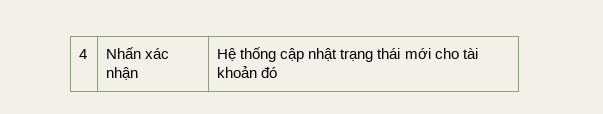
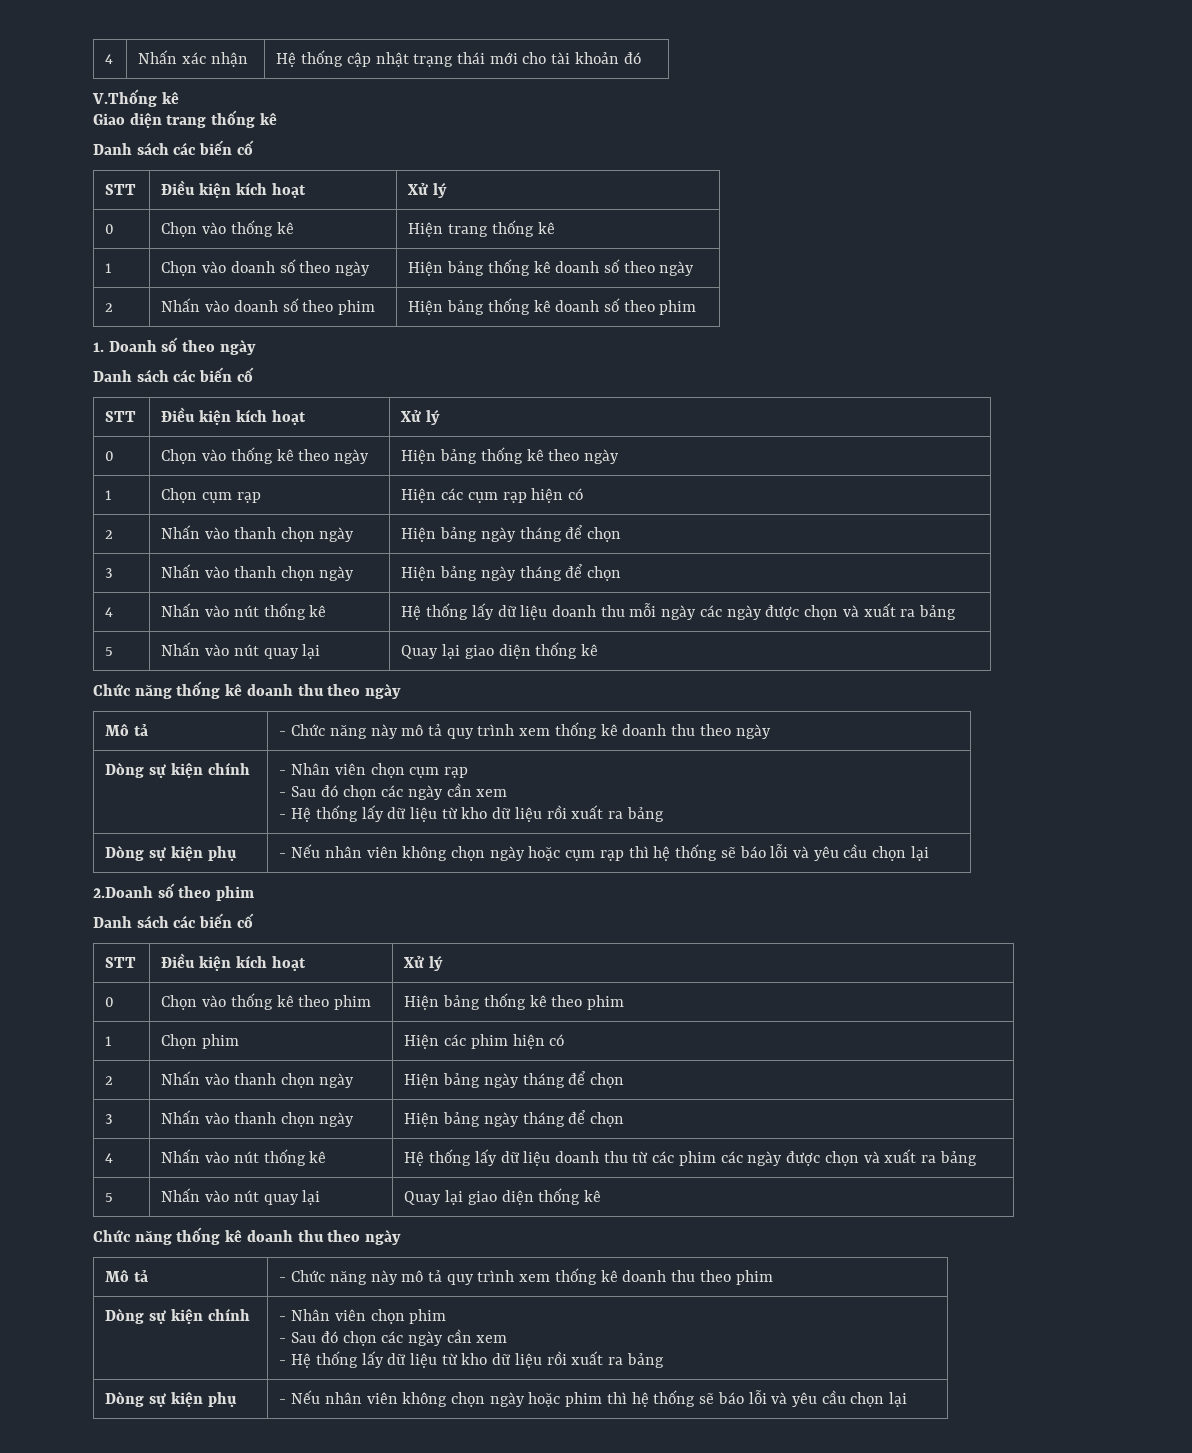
(278, 72) none -> [92,89,179,107] [93,110,277,128] [93,140,254,155] [105,184,137,195] [161,180,306,198] [407,182,448,198] [105,224,115,234] [161,220,294,237] [408,220,555,237] [105,263,113,273] [161,259,371,276] [408,259,695,276] [105,303,114,312] [161,298,376,315] [408,298,697,315] [93,337,256,355] [93,367,254,382] [105,411,137,422] [161,407,306,425] [400,409,441,425] [105,451,115,461] [161,447,370,464] [401,447,620,464] [105,490,113,500] [161,488,261,503] [401,488,584,503] [105,530,114,539] [161,525,355,542] [401,525,622,542] [105,568,114,578] [161,564,355,581] [401,564,622,581] [105,607,114,617] [161,603,327,620] [401,603,956,620] [105,647,114,656] [161,642,321,659] [401,642,599,659] [93,681,402,699] [105,724,149,736] [279,722,771,739] [105,762,250,778] [279,763,469,778] [279,783,508,800] [279,805,664,822] [105,845,237,861] [279,844,929,861] [93,883,255,901] [93,913,254,928] [105,957,137,968] [161,953,306,971] [403,955,444,971] [105,997,115,1007] [161,993,372,1010] [404,993,625,1010] [105,1036,113,1046] [161,1034,240,1049] [404,1034,565,1049] [105,1076,114,1085] [161,1071,355,1088] [404,1071,625,1088] [105,1114,114,1124] [161,1110,355,1127] [404,1110,625,1127] [105,1153,114,1163] [161,1149,327,1166] [404,1149,977,1166] [105,1193,114,1202] [161,1188,321,1205] [404,1188,602,1205] [93,1227,402,1245] [105,1270,149,1282] [279,1268,773,1285] [105,1308,250,1324] [279,1309,447,1324] [279,1329,508,1346] [279,1351,664,1368] [105,1391,237,1407] [279,1390,908,1407] // V.Thống kê // Giao diện trang thống kê // Danh sách các biến cố // STT | Điều kiện kích hoạt | Xử lý // 0 | Chọn vào thống kê | Hiện trang thống kê // 1 | Chọn vào doanh số theo ngày | Hiện bảng thống kê doanh số theo ngày // 2 | Nhấn vào doanh số theo phim | Hiện bảng thống kê doanh số theo phim // 1. Doanh số theo ngày // Danh sách các biến cố // STT | Điều kiện kích hoạt | Xử lý // 0 | Chọn vào thống kê theo ngày | Hiện bảng thống kê theo ngày // 1 | Chọn cụm rạp | Hiện các cụm rạp hiện có // 2 | Nhấn vào thanh chọn ngày | Hiện bảng ngày tháng để chọn // 3 | Nhấn vào thanh chọn ngày | Hiện bảng ngày tháng để chọn // 4 | Nhấn vào nút thống kê | Hệ thống lấy dữ liệu doanh thu mỗi ngày các ngày được chọn và xuất ra bảng // 5 | Nhấn vào nút quay lại | Quay lại giao diện thống kê // Chức năng thống kê doanh thu theo ngày // Mô tả | - Chức năng này mô tả quy trình xem thống kê doanh thu theo ngày // Dòng sự kiện chính | - Nhân viên chọn cụm rạp // - Sau đó chọn các ngày cần xem // - Hệ thống lấy dữ liệu từ kho dữ liệu rồi xuất ra bảng // Dòng sự kiện phụ | - Nếu nhân viên không chọn ngày hoặc cụm rạp thì hệ thống sẽ báo lỗi và yêu cầu chọn lại // 2.Doanh số theo phim // Danh sách các biến cố // STT | Điều kiện kích hoạt | Xử lý // 0 | Chọn vào thống kê theo phim | Hiện bảng thống kê theo phim // 1 | Chọn phim | Hiện các phim hiện có // 2 | Nhấn vào thanh chọn ngày | Hiện bảng ngày tháng để chọn // 3 | Nhấn vào thanh chọn ngày | Hiện bảng ngày tháng để chọn // 4 | Nhấn vào nút thống kê | Hệ thống lấy dữ liệu doanh thu từ các phim các ngày được chọn và xuất ra bảng // 5 | Nhấn vào nút quay lại | Quay lại giao diện thống kê // Chức năng thống kê doanh thu theo ngày // Mô tả | - Chức năng này mô tả quy trình xem thống kê doanh thu theo phim // Dòng sự kiện chính | - Nhân viên chọn phim // - Sau đó chọn các ngày cần xem // - Hệ thống lấy dữ liệu từ kho dữ liệu rồi xuất ra bảng // Dòng sự kiện phụ | - Nếu nhân viên không chọn ngày hoặc phim thì hệ thống sẽ báo lỗi và yêu cầu chọn lại

